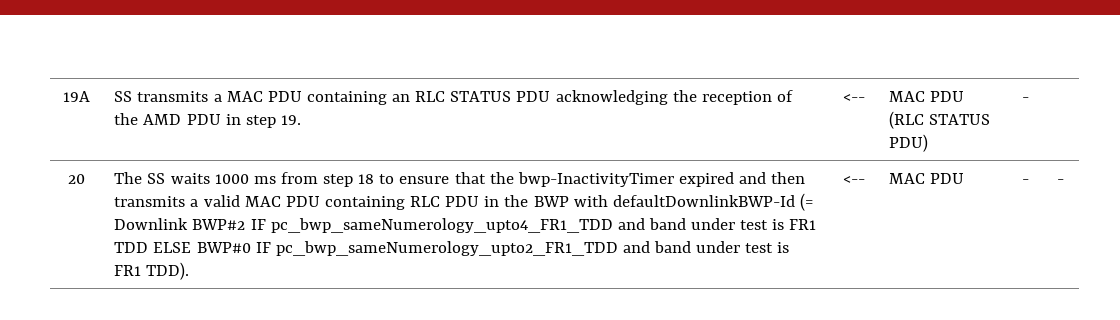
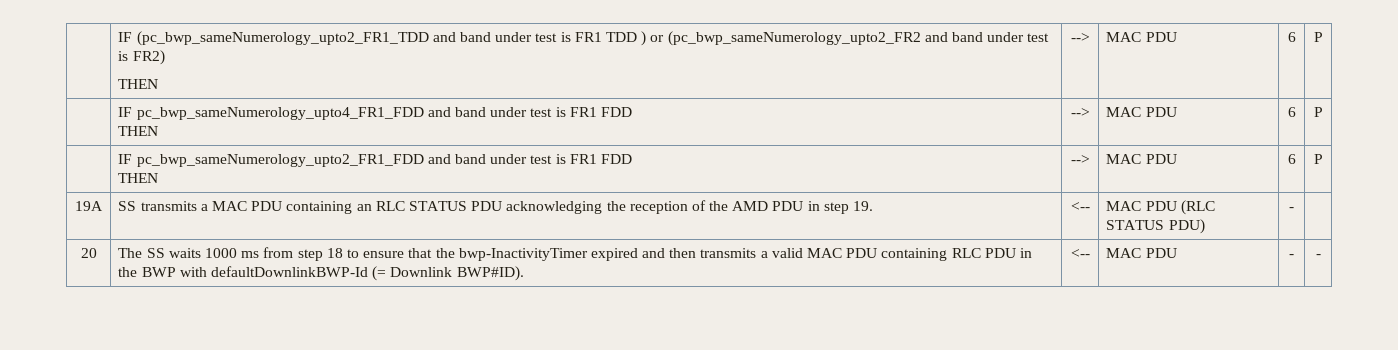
(63, 96) none -> [118,31,1050,46] [118,50,165,65] [118,79,159,89] [1070,33,1090,42] [1106,32,1177,42] [1287,32,1296,42] [1313,32,1323,42] [118,107,632,120] [118,126,159,136] [1070,108,1090,117] [1106,107,1177,117] [1287,107,1296,117] [1313,107,1323,117] [118,154,632,167] [118,173,159,183] [1070,155,1090,164] [1106,154,1177,164] [1287,154,1296,164] [1313,154,1323,164] | IF (pc_bwp_sameNumerology_upto2_FR1_TDD and band under test is FR1 TDD ) or (pc_bwp_sameNumerology_upto2_FR2 and band under test is FR2) // THEN | --> | MAC PDU | 6 | P // | IF pc_bwp_sameNumerology_upto4_FR1_FDD and band under test is FR1 FDD // THEN | --> | MAC PDU | 6 | P // | IF pc_bwp_sameNumerology_upto2_FR1_FDD and band under test is FR1 FDD // THEN | --> | MAC PDU | 6 | P //
[192,218,817,233] [114,241,790,256] [114,262,190,280] BWP#2 IF pc_bwp_sameNumerology_upto4_FR1_TDD and band under test is FR1 TDD ELSE BWP#0 IF pc_bwp_sameNumerology_upto2_FR1_TDD and band under test is FR1 TDD). -> [456,266,524,281] BWP#ID).

